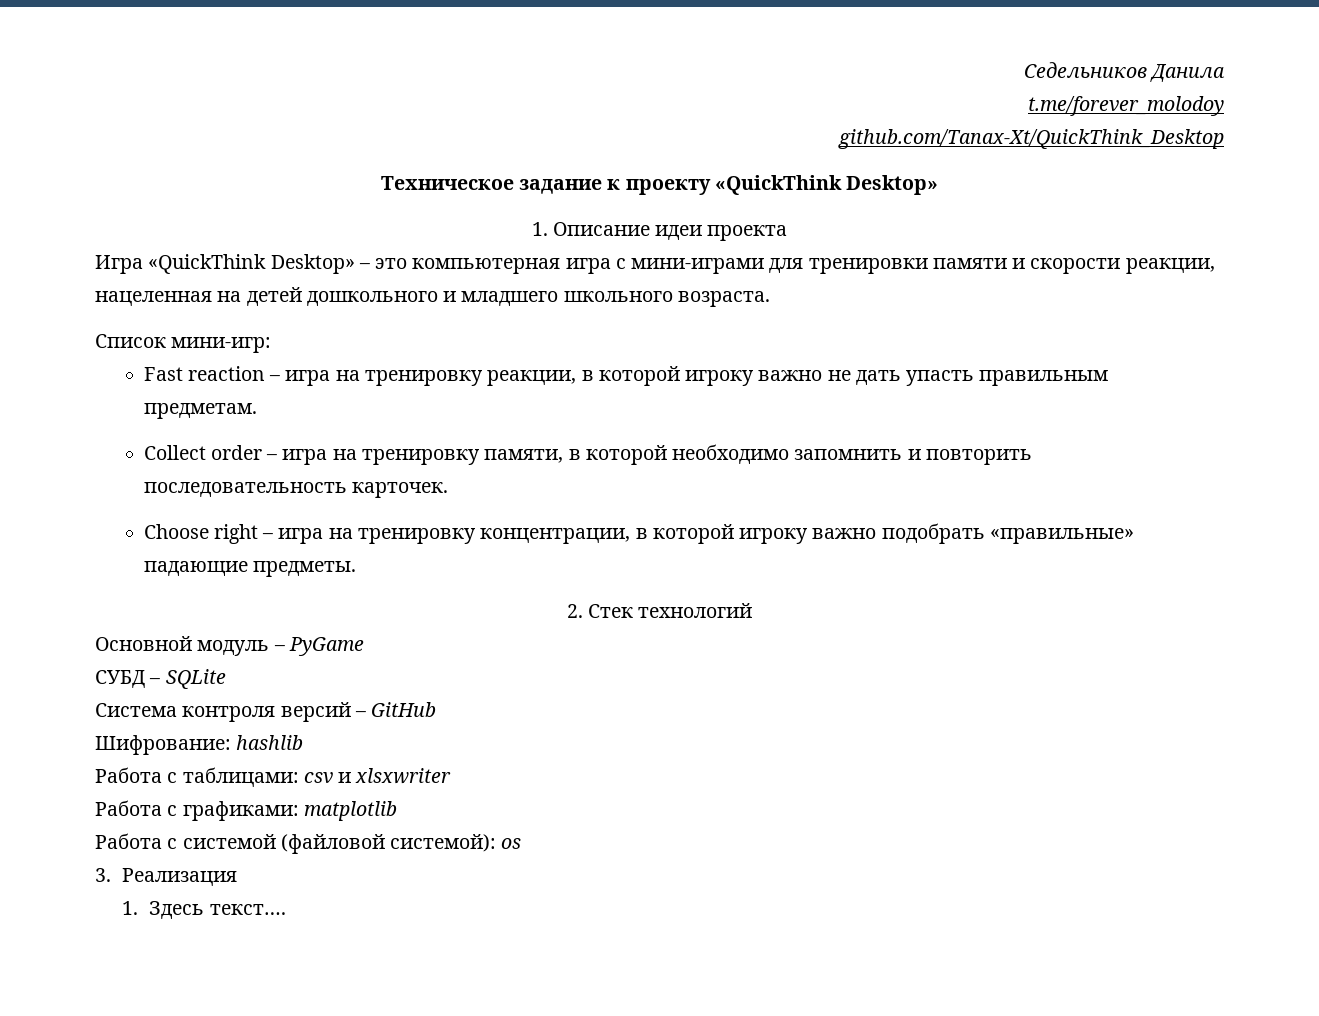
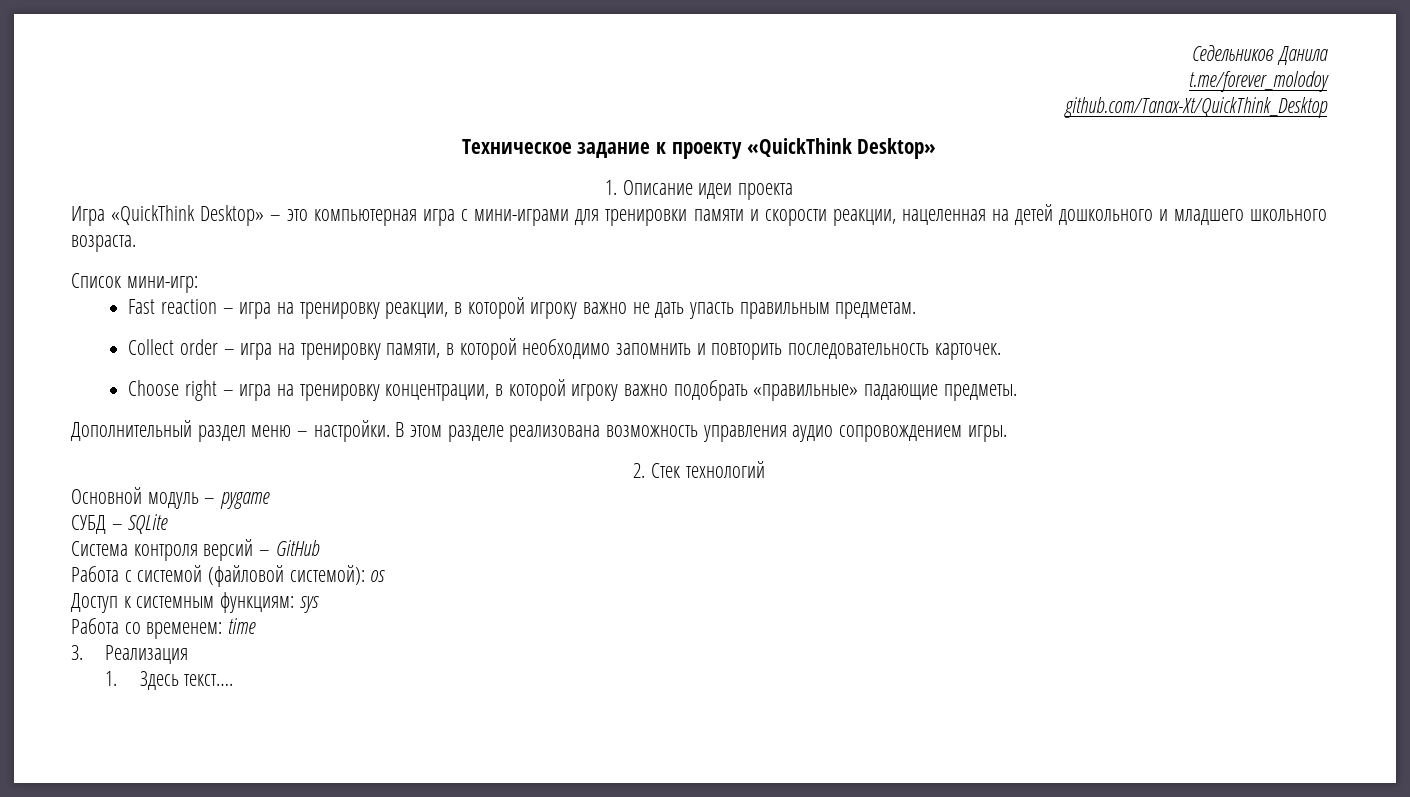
(356, 569) none -> [71,420,1007,442] // Дополнительный раздел меню – настройки. В этом разделе реализована возможность управления аудио сопровождением игры.
[288,637,364,656] PyGame -> [220,492,271,509] pygame
[95,735,304,755] [95,767,452,787] [95,800,397,821] // Шифрование: hashlib // Работа с таблицами: csv и xlsxwriter // Работа с графиками: matplotlib -> (320, 548) none
(522, 843) none -> [71,592,319,613] [71,618,257,639] // Доступ к системным функциям: sys // Работа со временем: time

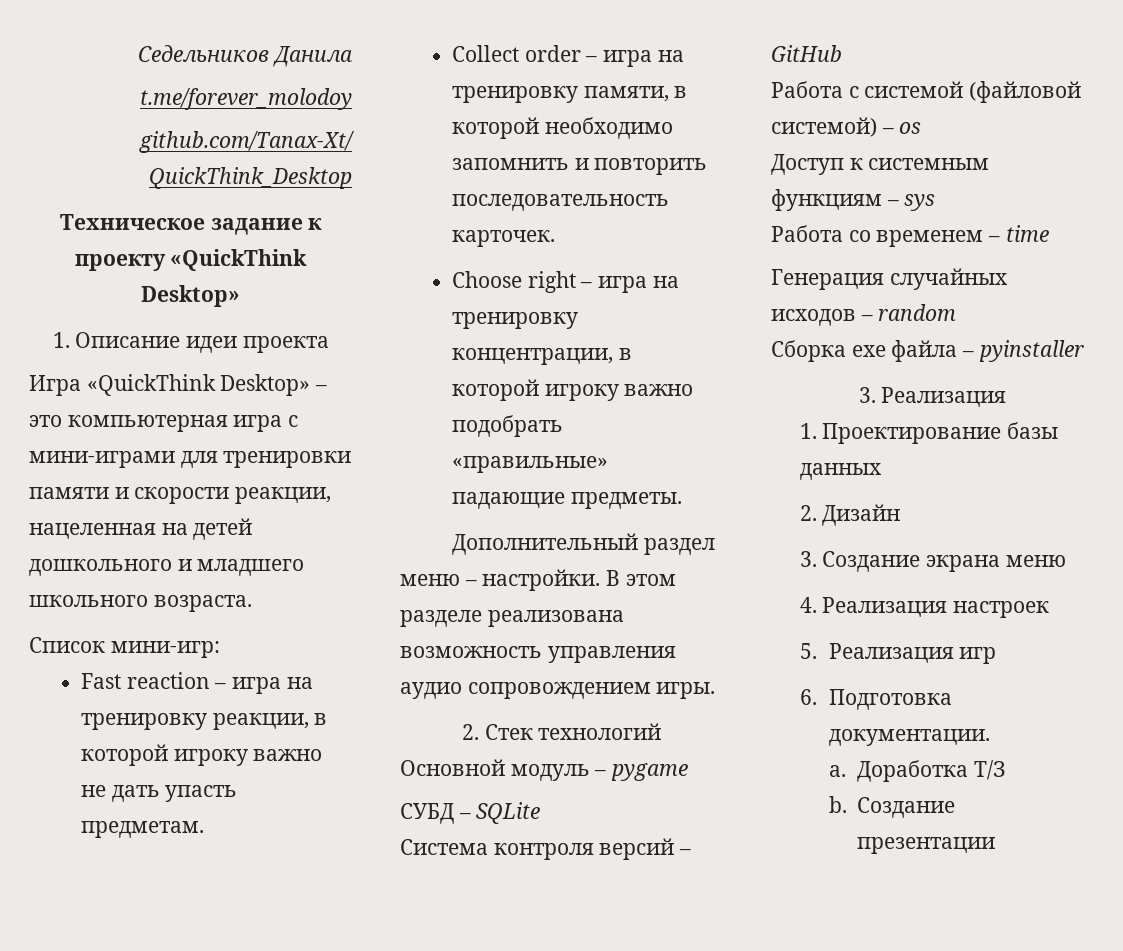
[739,302,830,319] правильным -> (238, 793) none
[289,565,365,585] системой): -> [771,117,894,137] системой) –
[220,592,295,613] функциям: -> [771,189,899,211] функциям –
[146,622,223,639] временем: -> [876,230,1001,247] временем –
[71,645,189,664] [105,671,234,690] 3. Реализация // 1. Здесь текст…. -> [771,268,1008,290] [771,304,957,326] [771,340,1084,362] [858,387,1007,407] [799,422,1059,444] [799,463,882,480] [799,504,901,526] [799,551,1066,572] [799,597,1050,618] [799,643,997,664] [799,689,952,710] [828,729,990,746] [828,760,1007,782] [828,796,956,818] [857,837,996,854] Генерация случайных исходов – random // Сборка exe файла – pyinstaller // 3. Реализация // 1. Проектирование базы данных // 2. Дизайн // 3. Создание экрана меню // 4. Реализация настроек // 5. Реализация игр // 6. Подготовка документации. // a. Доработка Т/З // b. Создание презентации

